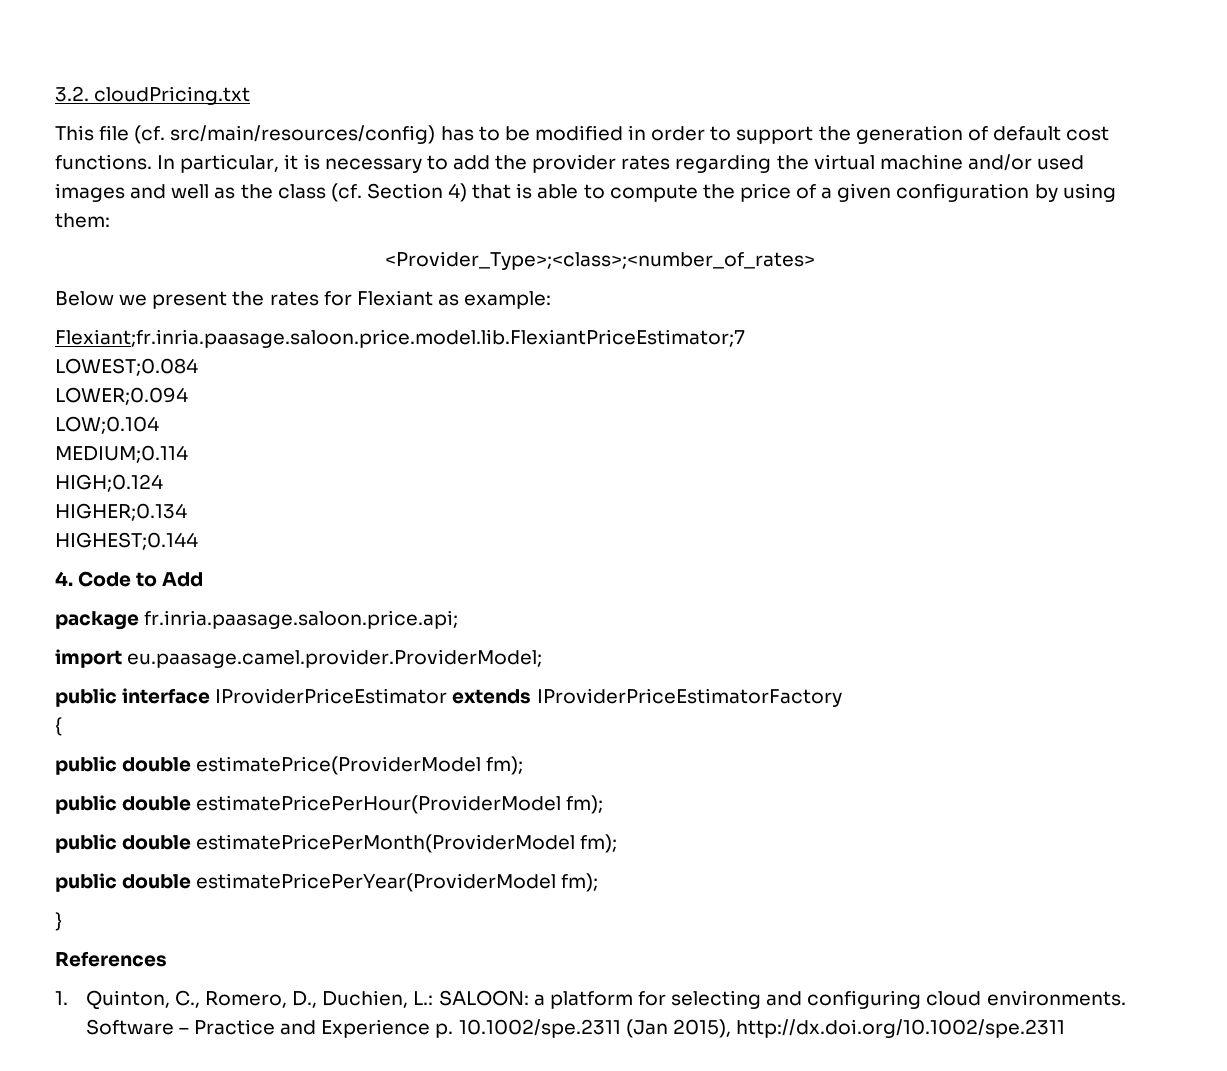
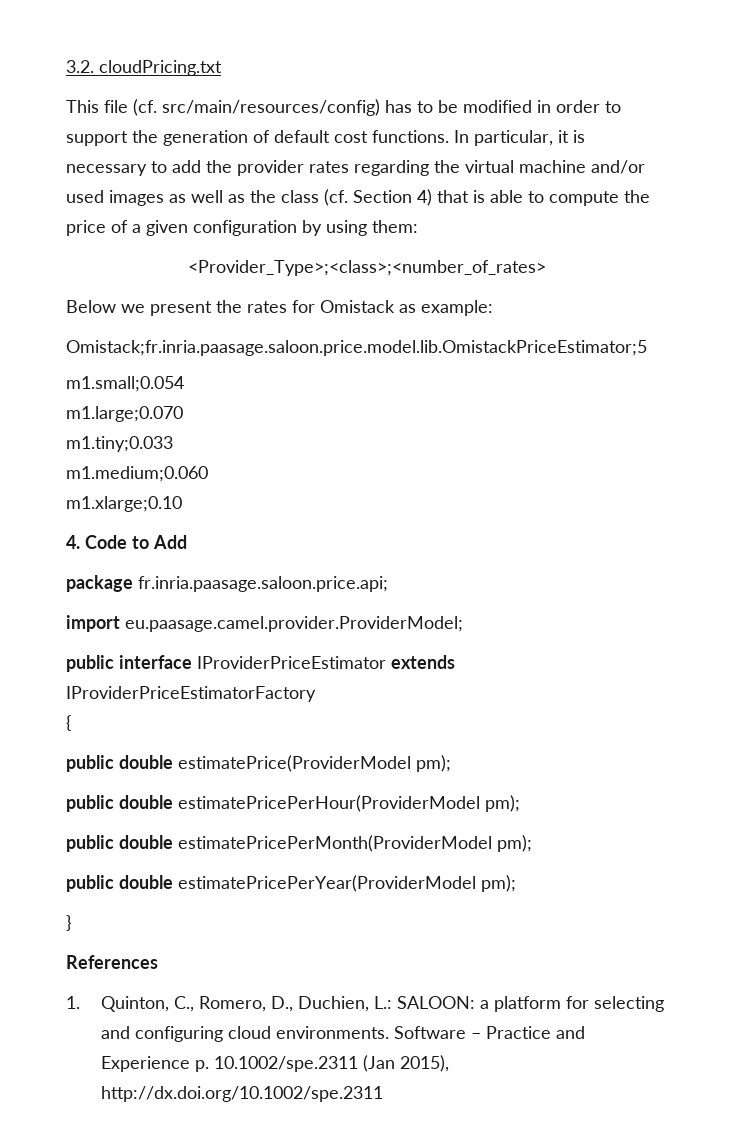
[130,184,167,199] and -> [169,194,186,203] as
[356,290,433,306] Flexiant -> [320,300,395,313] Omistack
[55,329,745,348] [55,358,198,376] [55,387,188,405] [55,416,159,434] [55,445,188,463] [55,474,163,492] [55,503,187,521] [55,532,198,550] Flexiant;fr.inria.paasage.saloon.price.model.lib.FlexiantPriceEstimator;7 // LOWEST;0.084 // LOWER;0.094 // LOW;0.104 // MEDIUM;0.114 // HIGH;0.124 // HIGHER;0.134 // HIGHEST;0.144 -> [66,340,647,356] [66,376,184,392] [66,406,183,422] [66,436,173,452] [66,466,208,482] [66,496,182,512] Omistack;fr.inria.paasage.saloon.price.model.lib.OmistackPriceEstimator;5 // m1.small;0.054 // m1.large;0.070 // m1.tiny;0.033 // m1.medium;0.060 // m1.xlarge;0.10
[486,756,524,775] fm); -> [416,755,451,772] pm);
[566,795,604,814] fm); -> [485,795,520,812] pm);
[580,834,618,853] fm); -> [497,835,532,852] pm);
[561,873,599,892] fm); -> [481,875,516,892] pm);

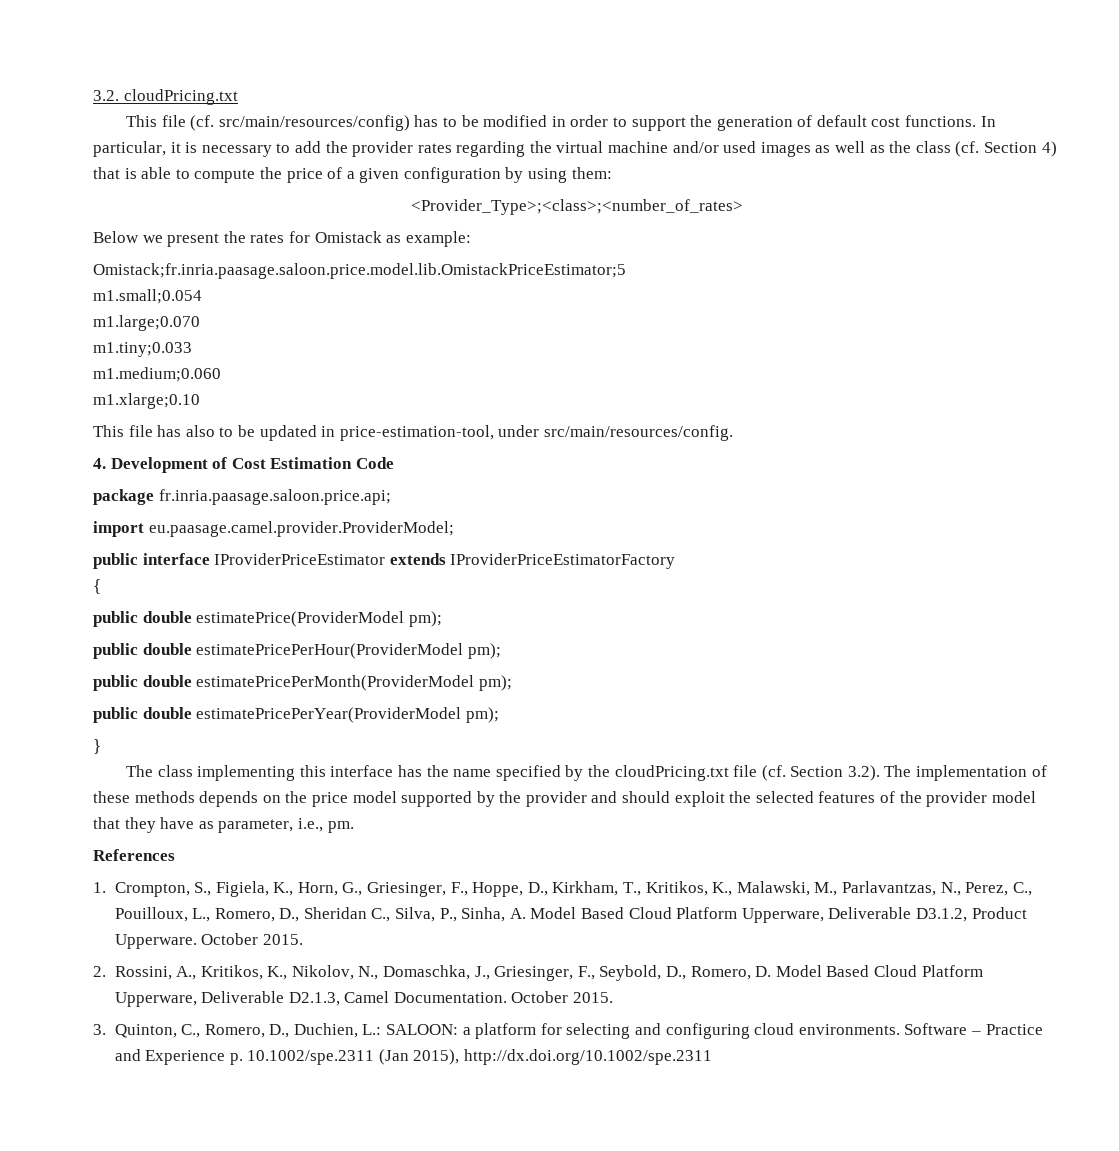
[66,535,80,549] 4. -> [93,425,733,441] [93,457,353,473] This file has also to be updated in price-estimation-tool, under src/main/resources/config. // 4. Development of Cost Estimation
[132,535,187,549] to Add -> (394, 463) none
[66,955,158,969] [66,996,80,1009] References // 1. -> [126,765,1047,781] [93,791,1036,807] [93,817,354,833] [93,849,175,861] [93,881,1032,897] [114,907,1027,923] [114,933,303,949] [93,965,983,981] [114,991,614,1007] [93,1024,106,1035] The class implementing this interface has the name specified by the cloudPricing.txt file (cf. Section 3.2). The implementation of these methods depends on the price model supported by the provider and should exploit the selected features of the provider model that they have as parameter, i.e., pm. // References // 1. Crompton, S., Figiela, K., Horn, G., Griesinger, F., Hoppe, D., Kirkham, T., Kritikos, K., Malawski, M., Parlavantzas, N., Perez, C., Pouilloux, L., Romero, D., Sheridan C., Silva, P., Sinha, A. Model Based Cloud Platform Upperware, Deliverable D3.1.2, Product Upperware. October 2015. // 2. Rossini, A., Kritikos, K., Nikolov, N., Domaschka, J., Griesinger, F., Seybold, D., Romero, D. Model Based Cloud Platform Upperware, Deliverable D2.1.3, Camel Documentation. October 2015. // 3.

